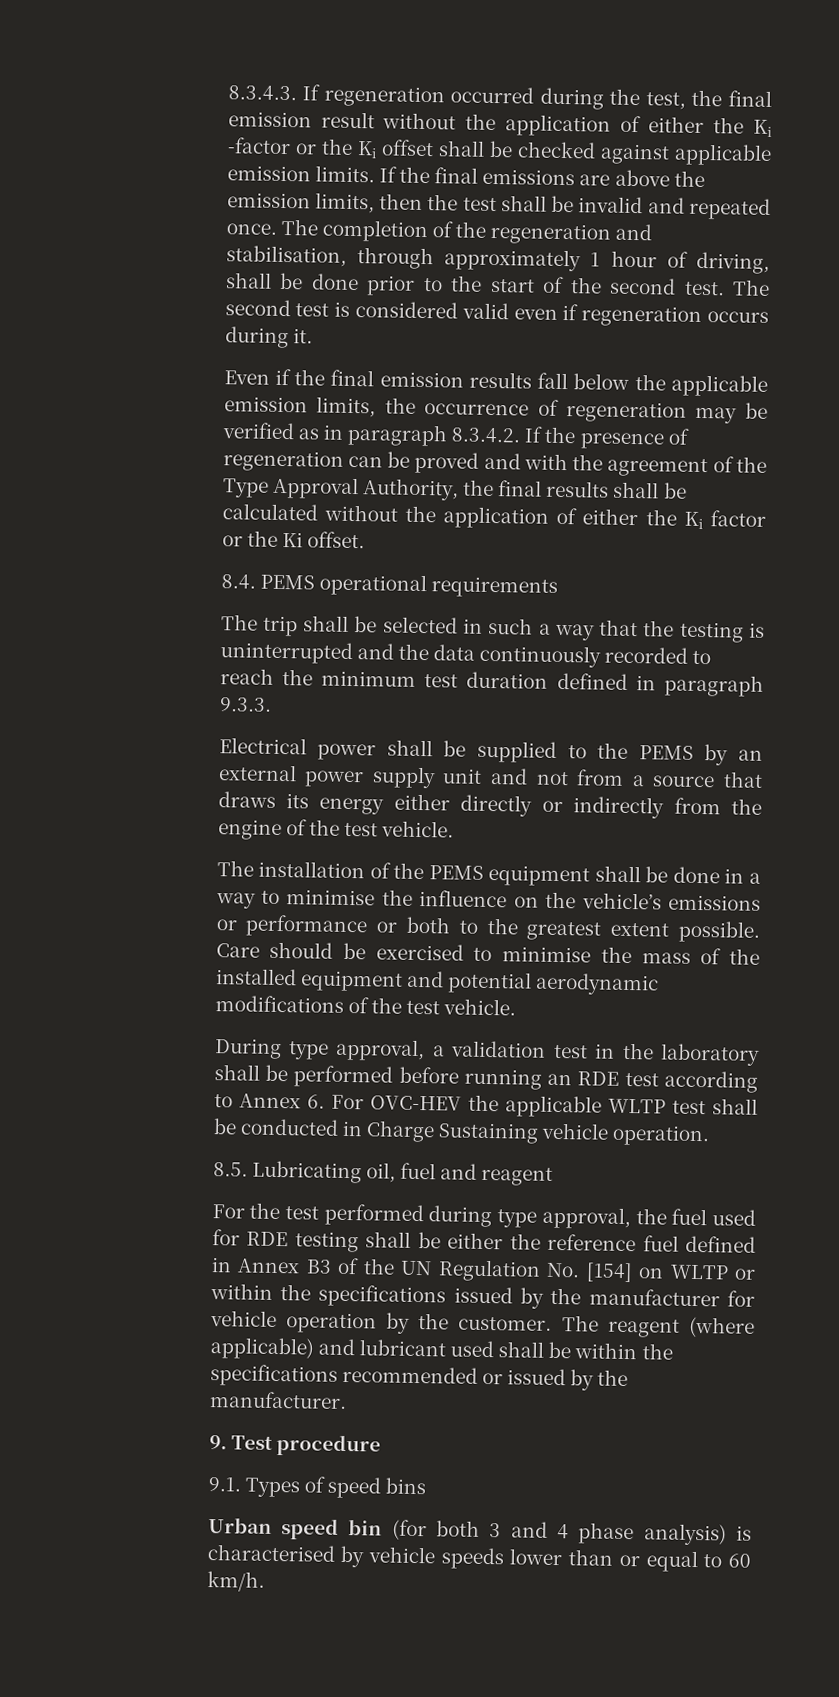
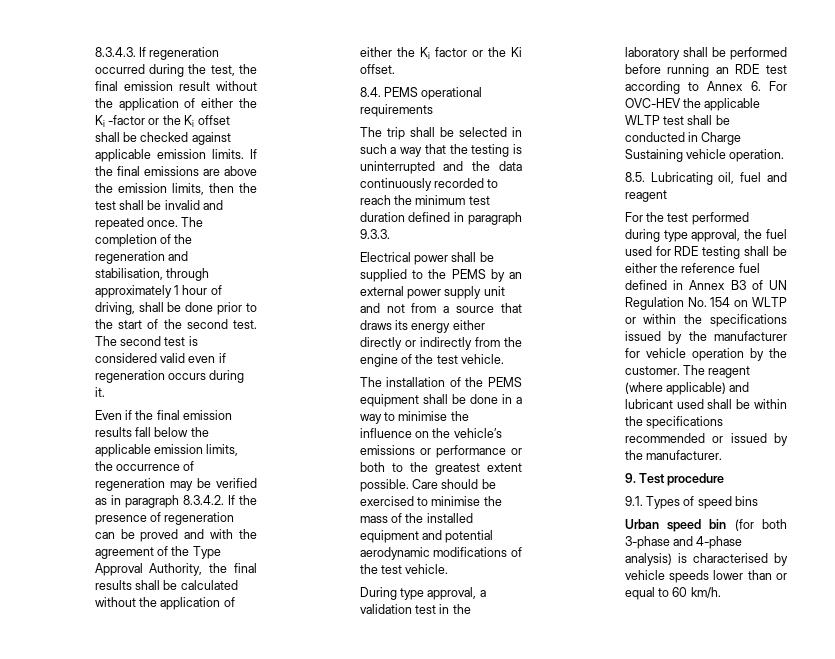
[362,1258,395,1275] the -> (763, 285) none
[585,1262,633,1283] [154] -> [710,297,731,307] 154
[489,1521,635,1545] 3 and 4 phase -> [624,536,743,549] 3-phase and 4-phase

